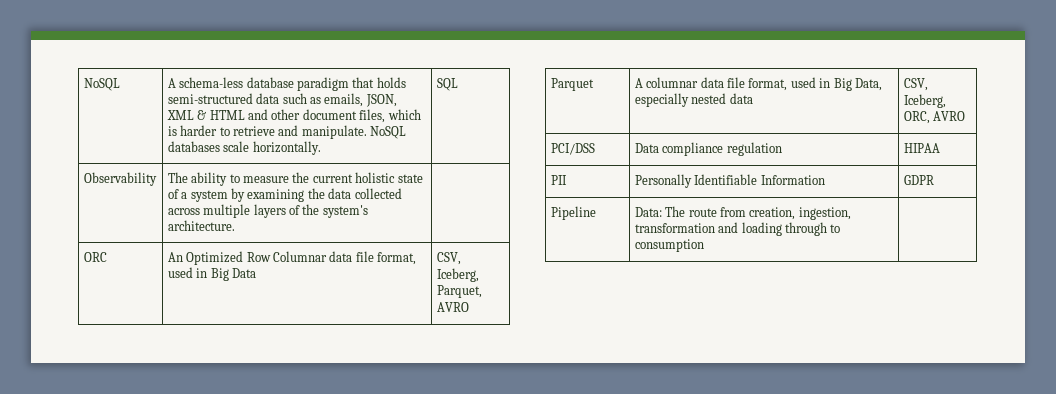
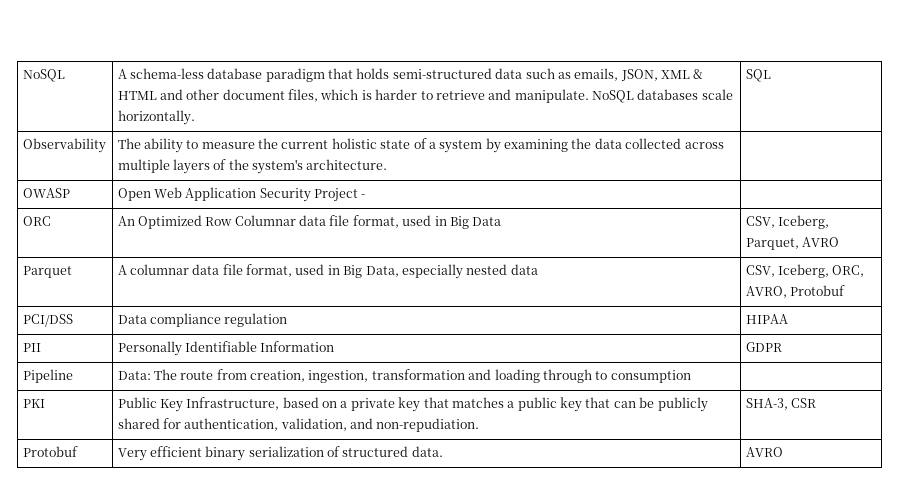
(235, 225) none -> [22,188,70,198] [117,187,366,202] // OWASP | Open Web Application Security Project - |
[933,111,966,121] AVRO -> [745,285,845,298] AVRO, Protobuf
(704, 245) none -> [22,399,45,408] [117,397,708,412] [117,418,480,432] [745,398,816,410] [22,446,78,457] [117,446,443,461] [745,447,783,457] // PKI | Public Key Infrastructure, based on a private key that matches a public key that can be publicly shared for authentication, validation, and non-repudiation. | SHA-3, CSR // Protobuf | Very efficient binary serialization of structured data. | AVRO

